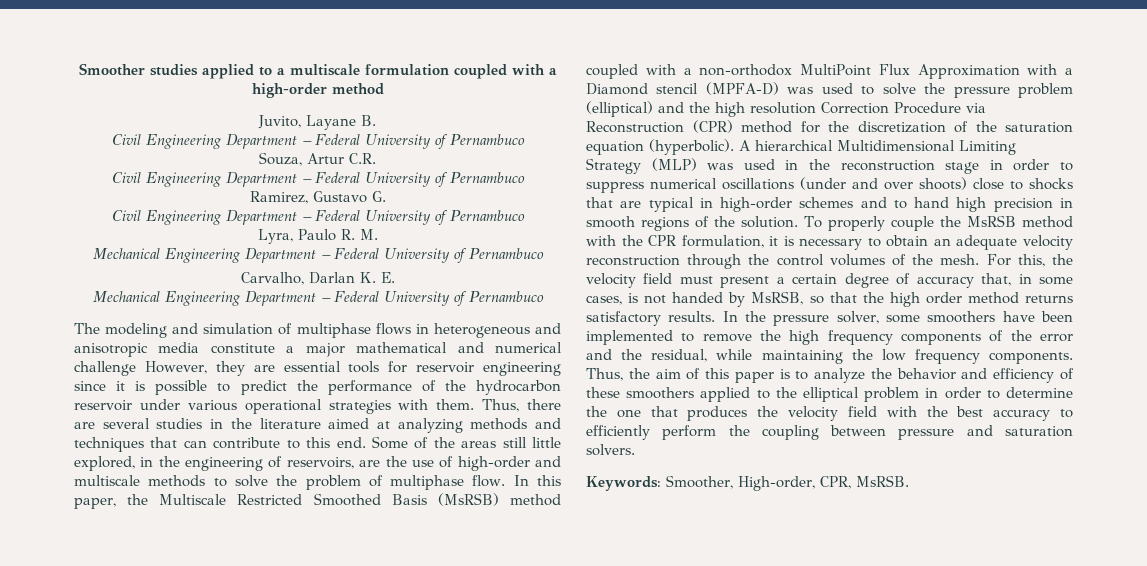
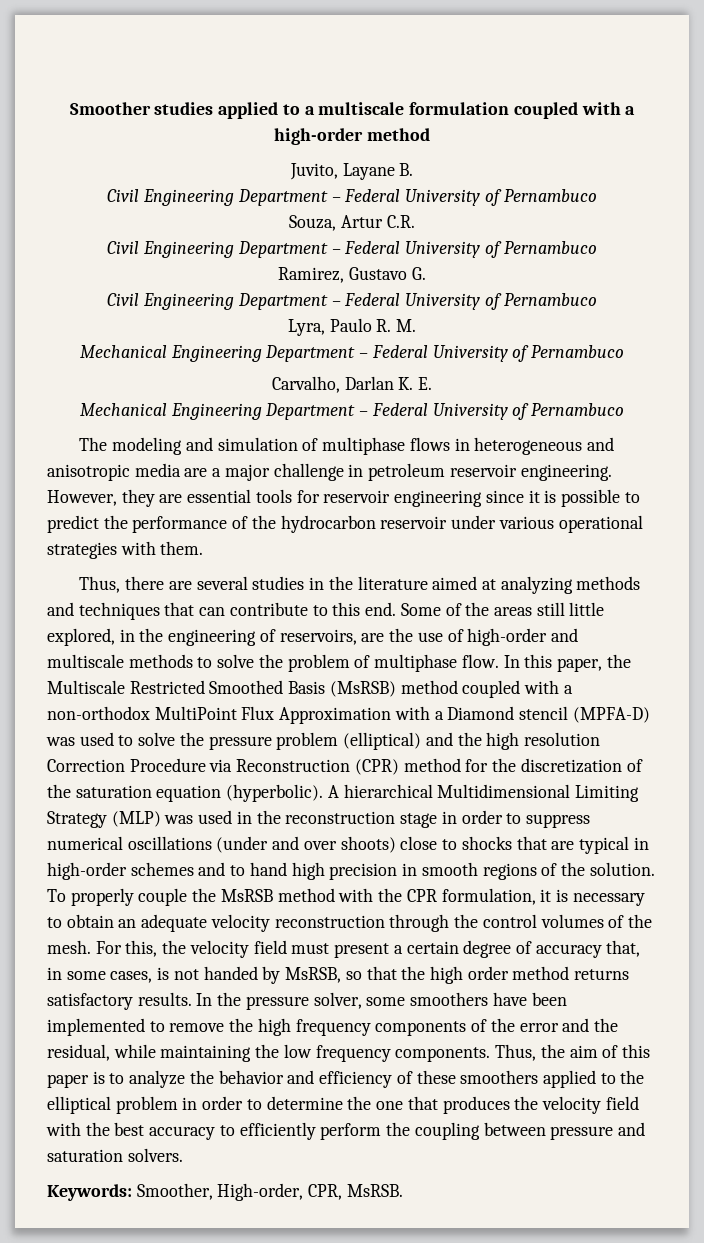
[210,343,275,354] constitute -> [184,468,208,477] are
[356,342,562,353] [74,361,136,376] mathematical and numerical challenge -> [273,463,612,481] challenge in petroleum reservoir engineering.
(475, 404) none -> (204, 548) //

